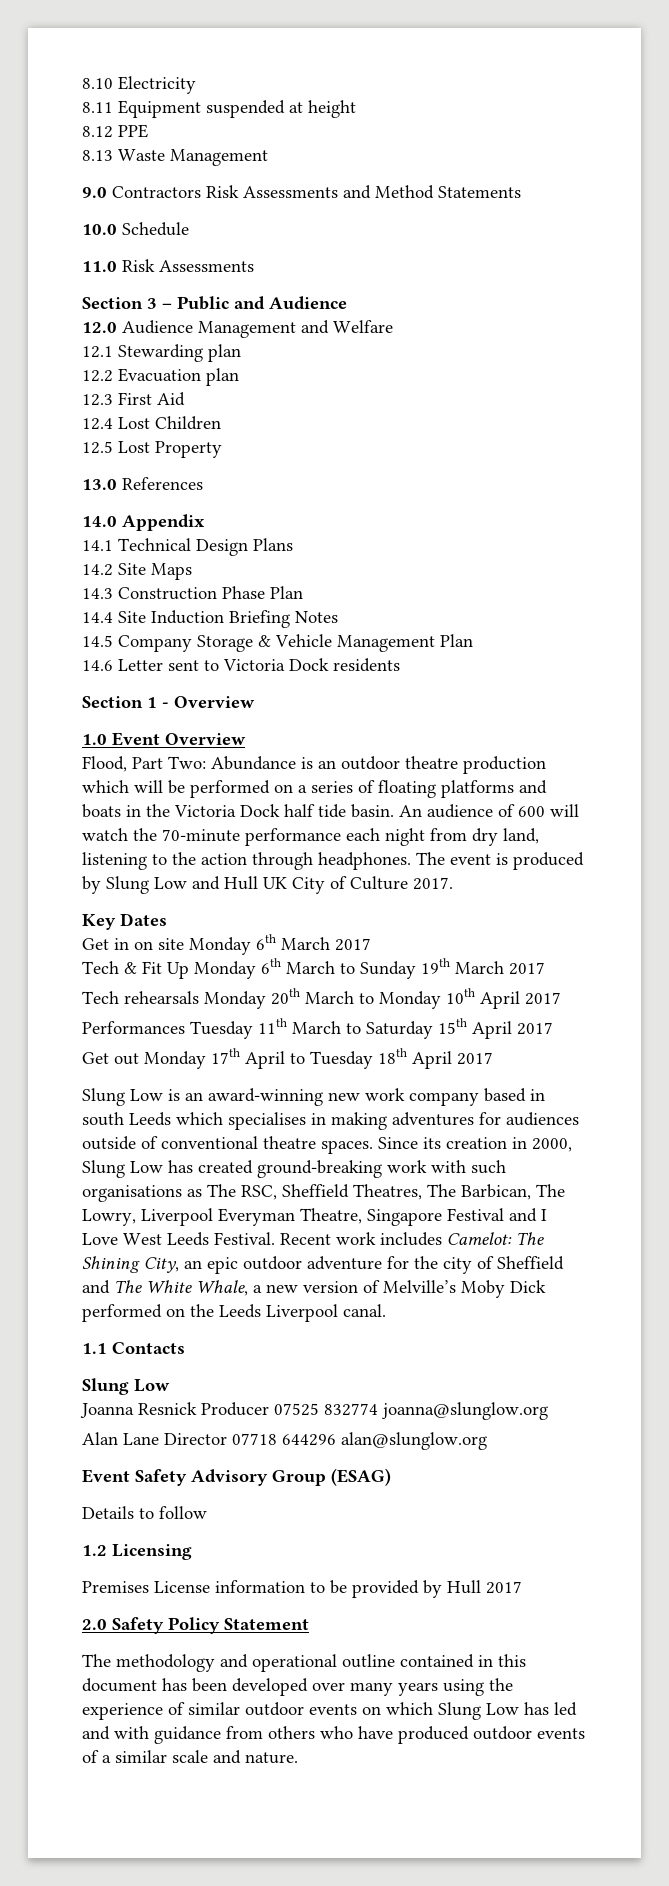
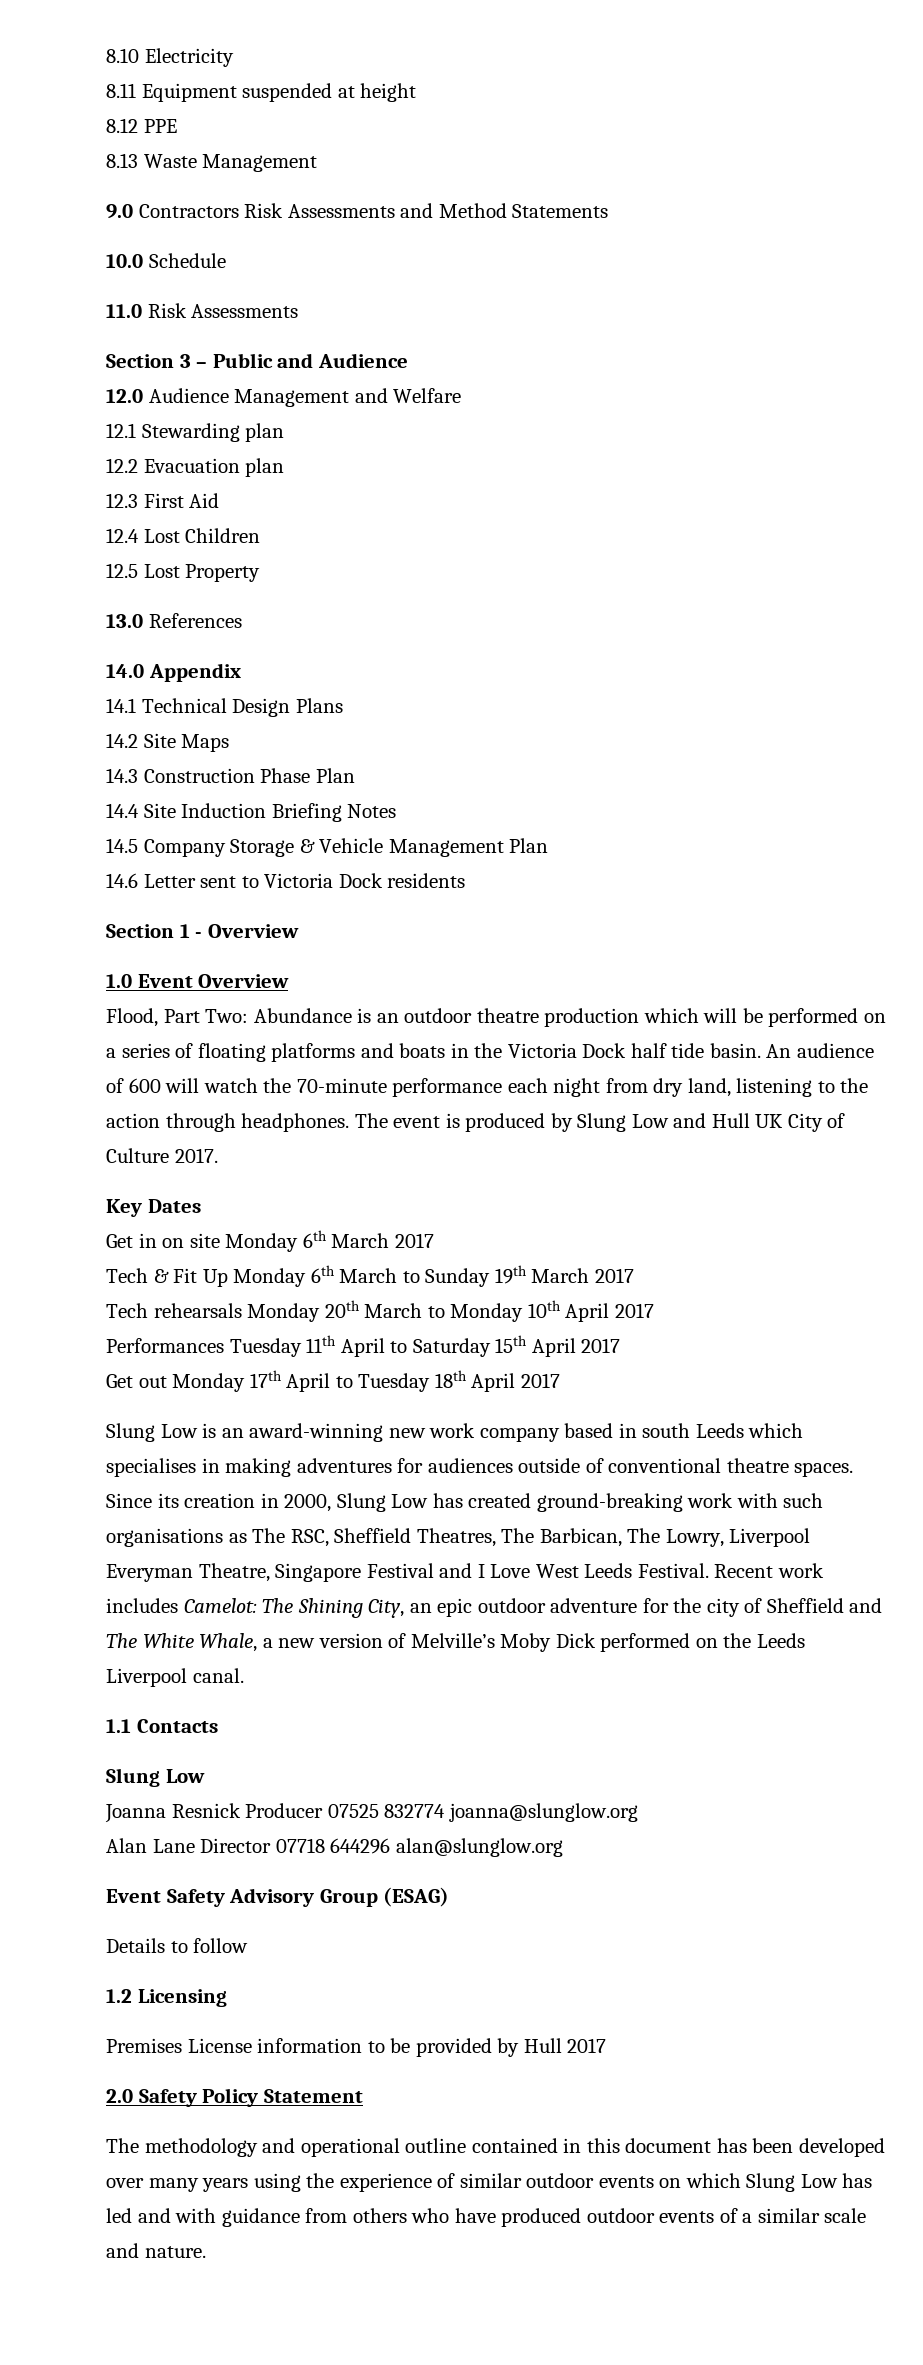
[292,1021,341,1034] March -> [340,1338,385,1357] April

